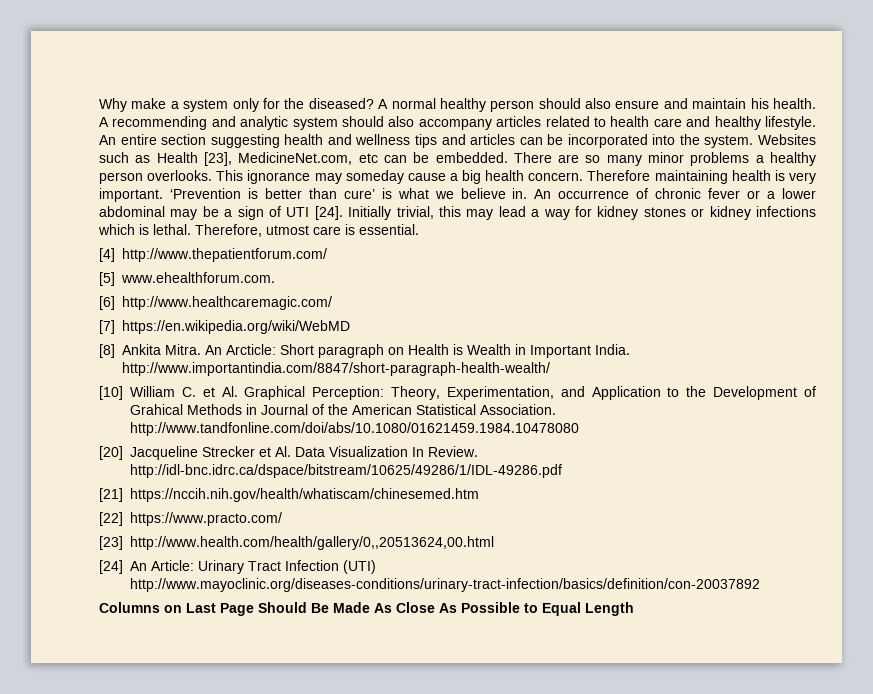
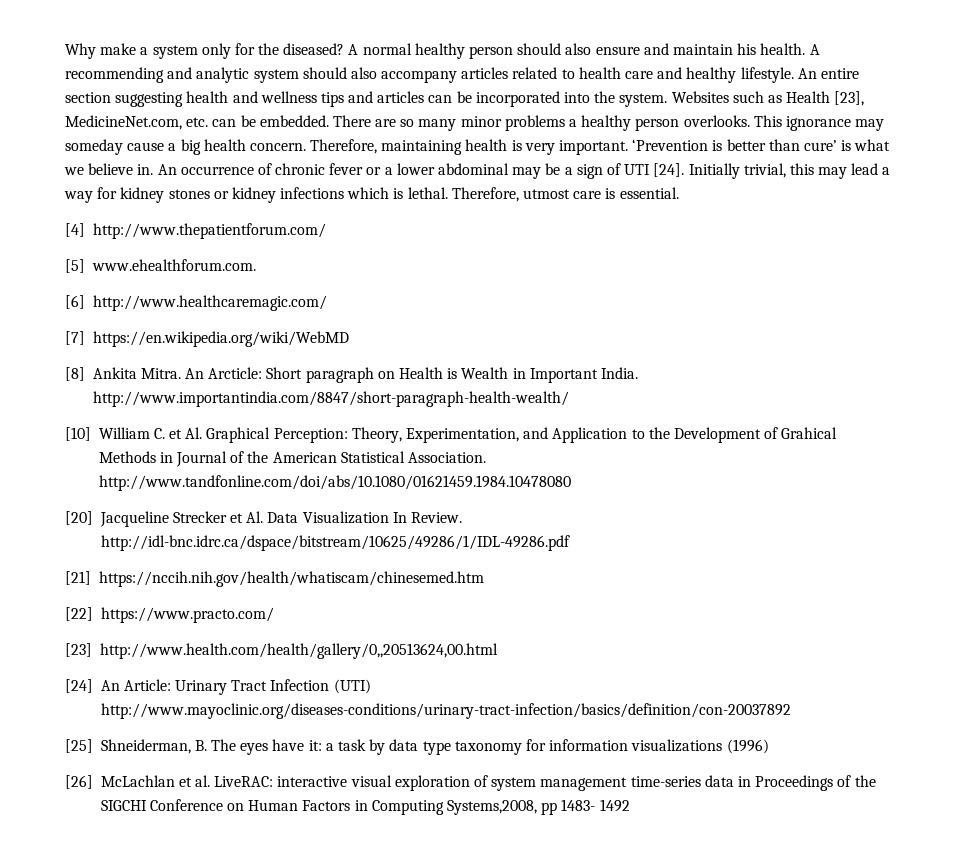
[358,153,378,163] etc -> [186,117,209,127] etc.
[587,170,651,181] Therefore -> [310,139,378,154] Therefore,
[99,602,634,616] Columns on Last Page Should Be Made As Close As Possible to Equal Length -> [65,739,769,755] [65,775,876,791] [100,799,630,815] [25] Shneiderman, B. The eyes have it: a task by data type taxonomy for information visualizations (1996) // [26] McLachlan et al. LiveRAC: interactive visual exploration of system management time-series data in Proceedings of the SIGCHI Conference on Human Factors in Computing Systems,2008, pp 1483- 1492

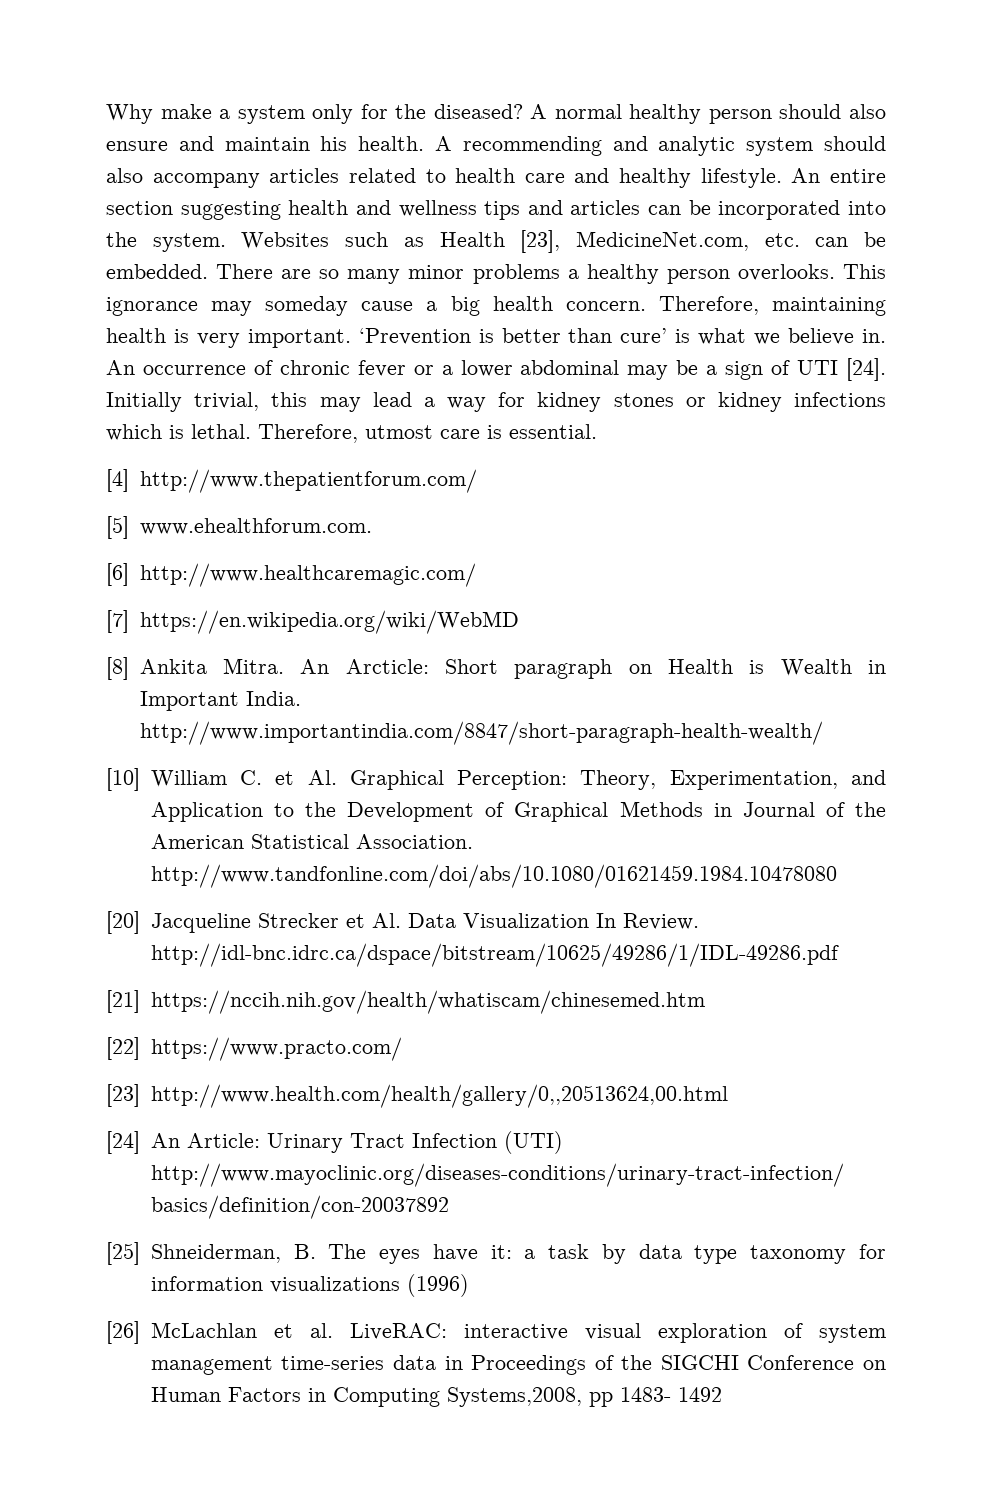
[781,427,838,439] Grahical -> [514,802,609,822] Graphical

